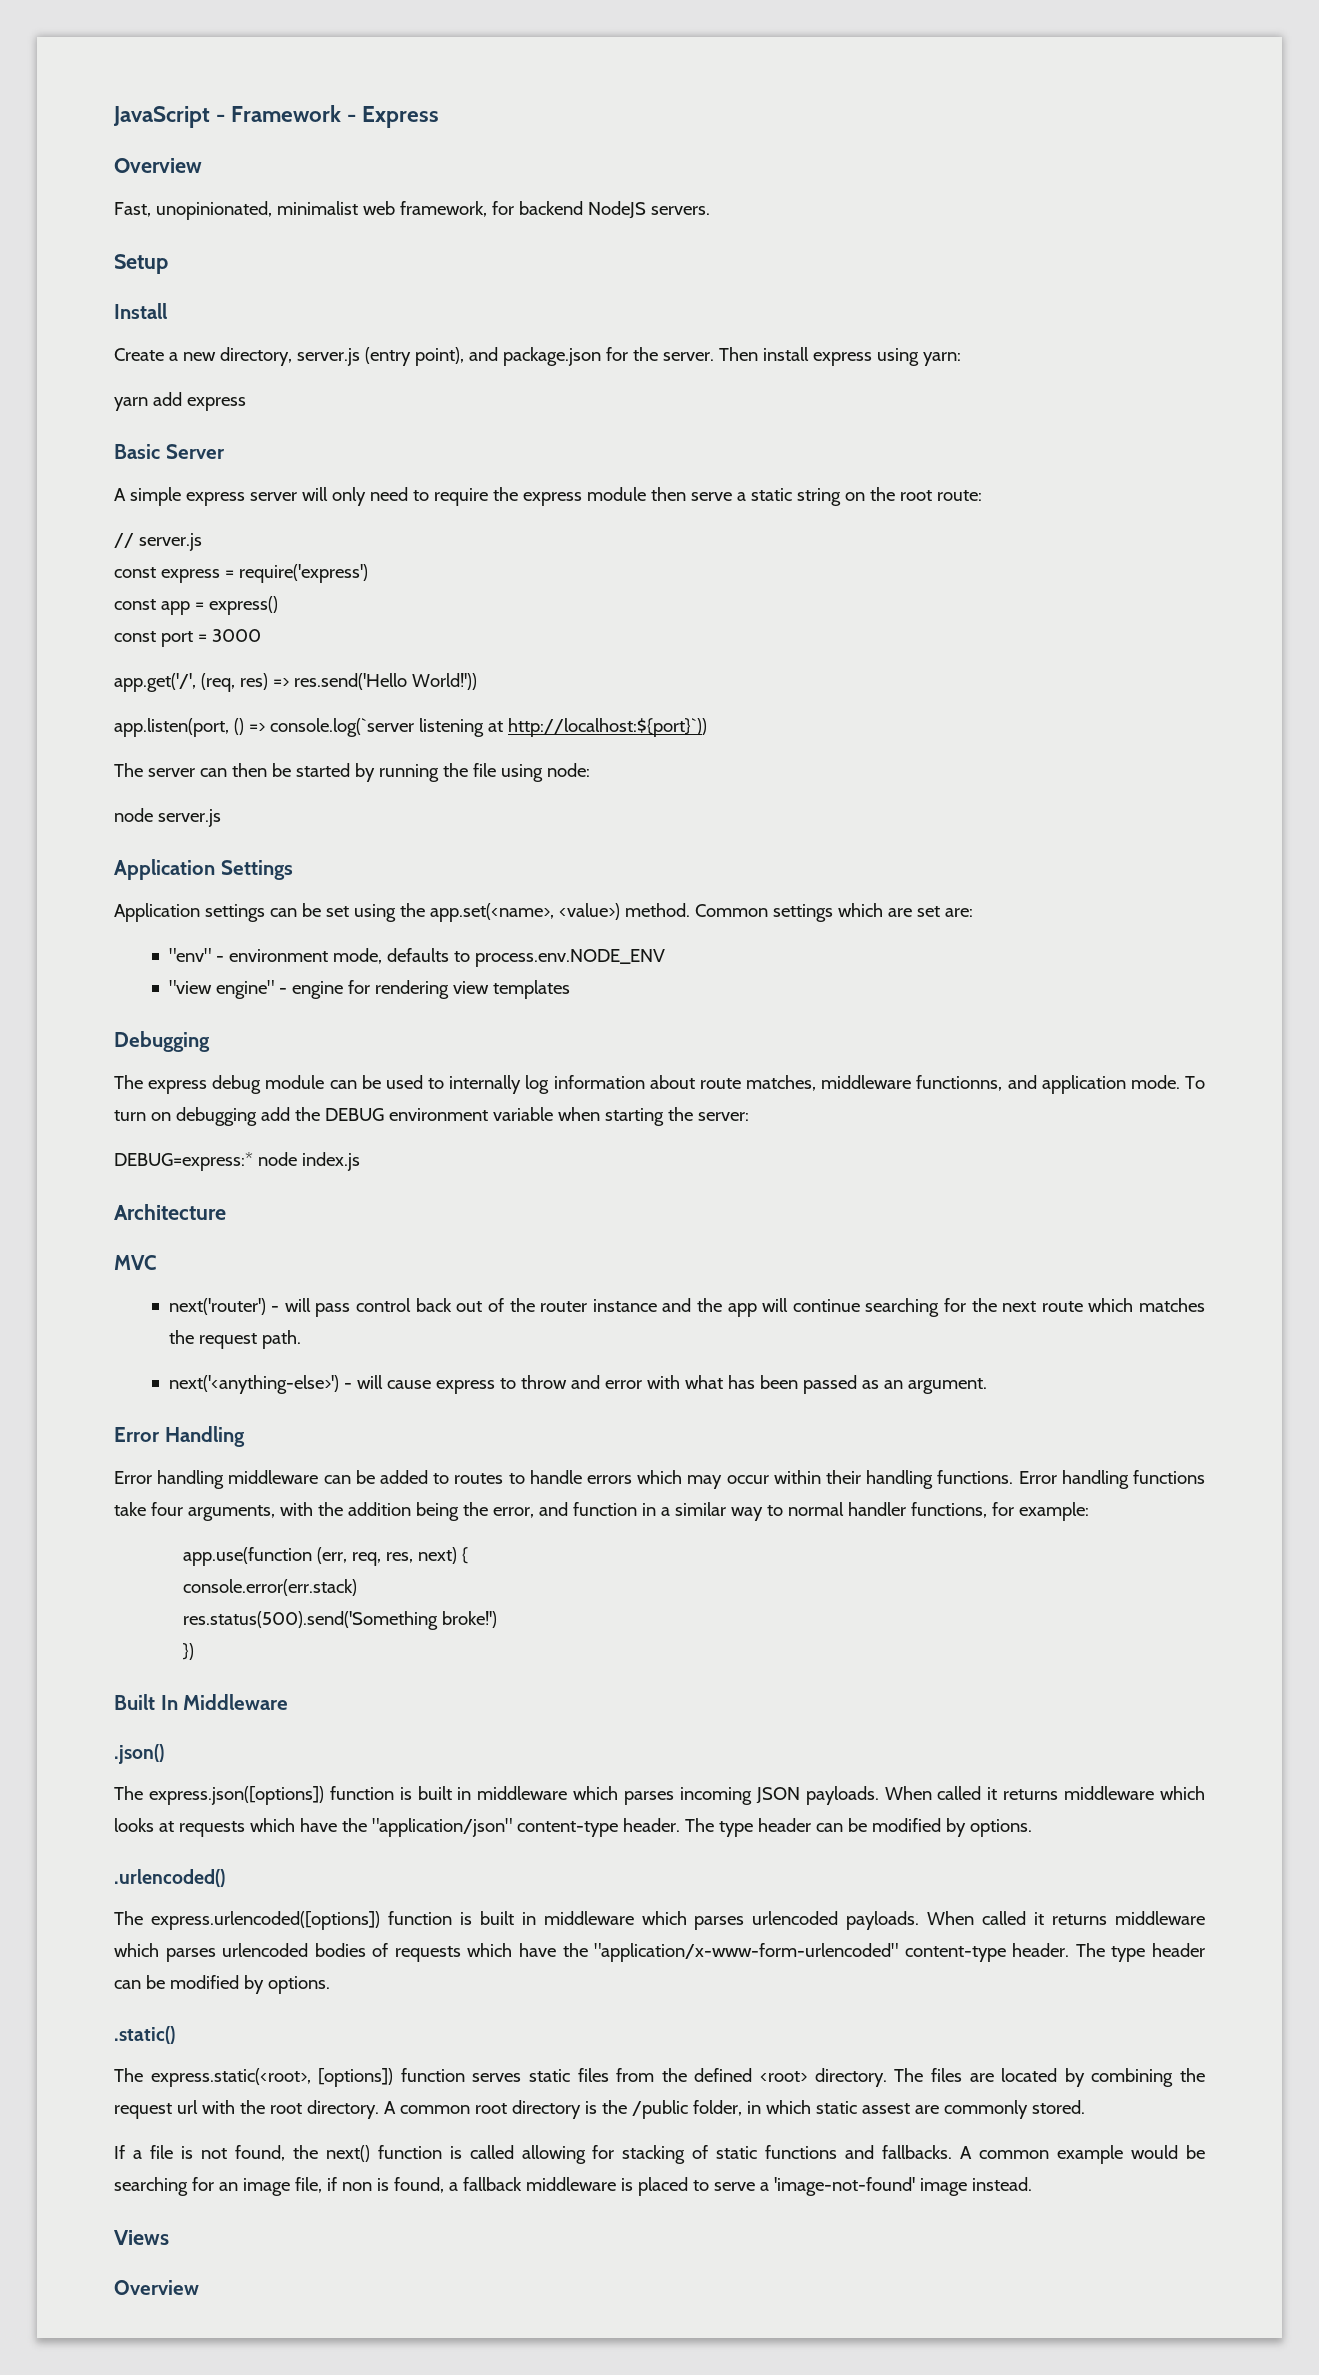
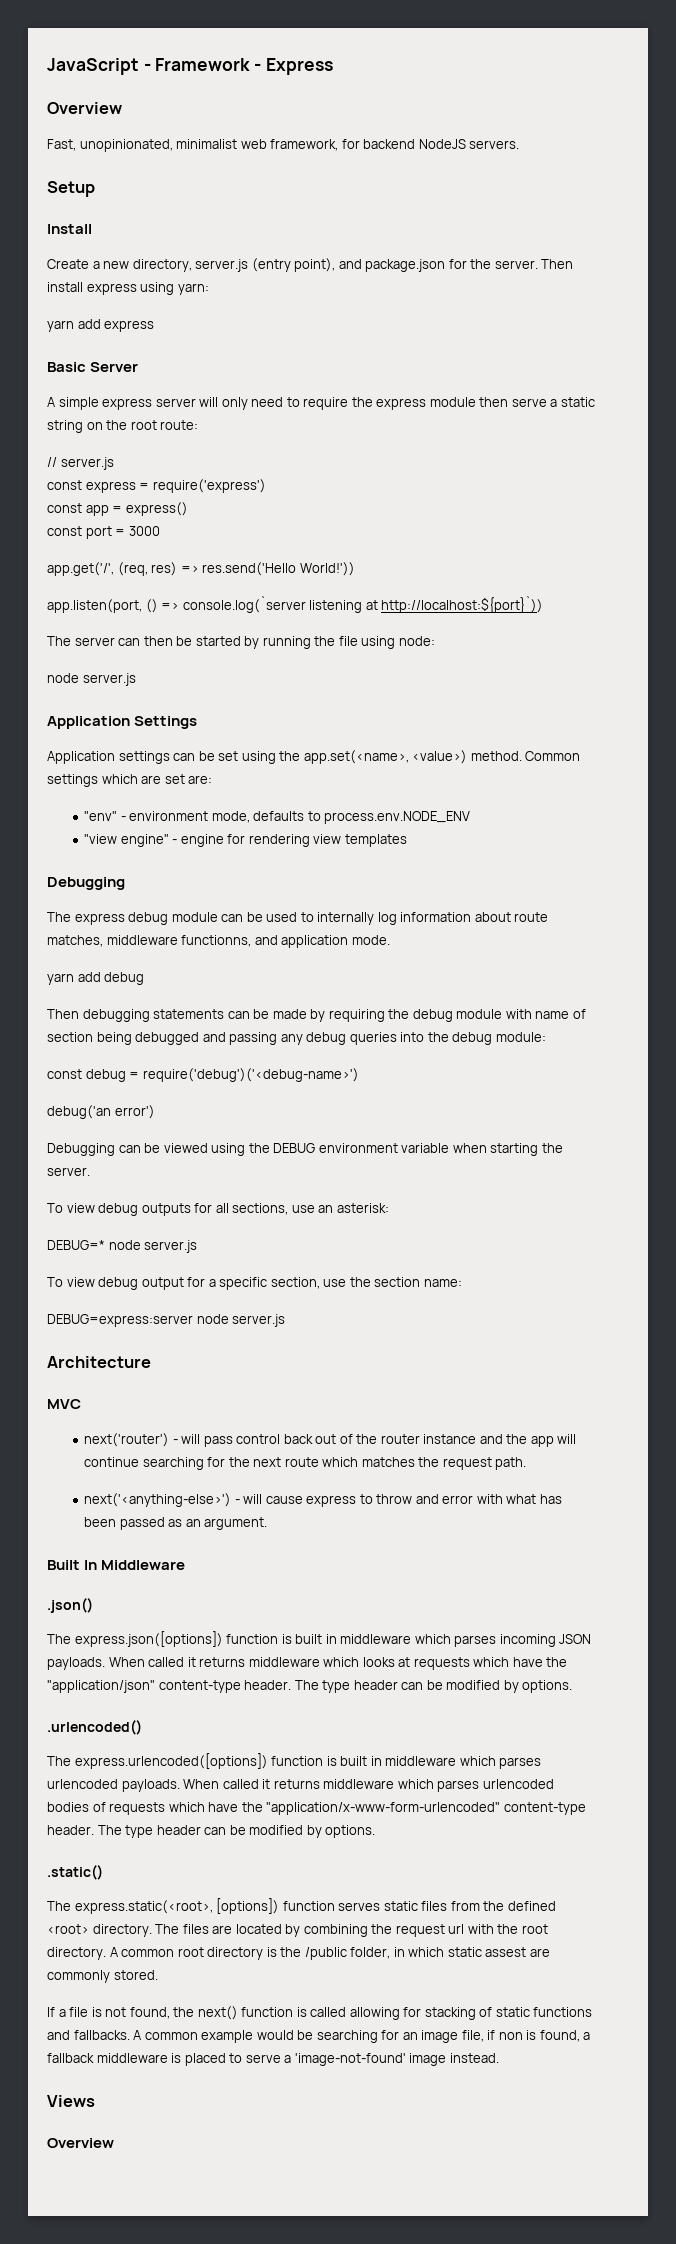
[1185,1076,1206,1089] [114,1107,290,1126] To turn on debugging add -> [47,972,145,985] [47,1009,586,1022] [47,1032,546,1045] [47,1068,359,1082] [47,1105,155,1119] [47,1143,246,1156] // yarn add debug // Then debugging statements can be made by requiring the debug module with name of section being debugged and passing any debug queries into the debug module: // const debug = require('debug')('<debug-name>') // debug('an error') // Debugging can be viewed using
[697,1112,749,1121] [114,1152,360,1171] server: // DEBUG=express:* node index.js -> [47,1167,90,1176] [47,1203,389,1216] [47,1240,198,1253] [47,1277,462,1290] [47,1314,286,1327] server. // To view debug outputs for all sections, use an asterisk: // DEBUG=* node server.js // To view debug output for a specific section, use the section name: // DEBUG=express:server node server.js
[114,1426,245,1447] [114,1470,1206,1489] [114,1502,1089,1521] [182,1547,468,1566] [182,1579,357,1596] [182,1611,497,1630] [182,1643,194,1660] // Error Handling // Error handling middleware can be added to routes to handle errors which may occur within their handling functions. Error handling functions take four arguments, with the addition being the error, and function in a similar way to normal handler functions, for example: // app.use(function (err, req, res, next) { // console.error(err.stack) // res.status(500).send('Something broke!') // }) -> (268, 1523) none

